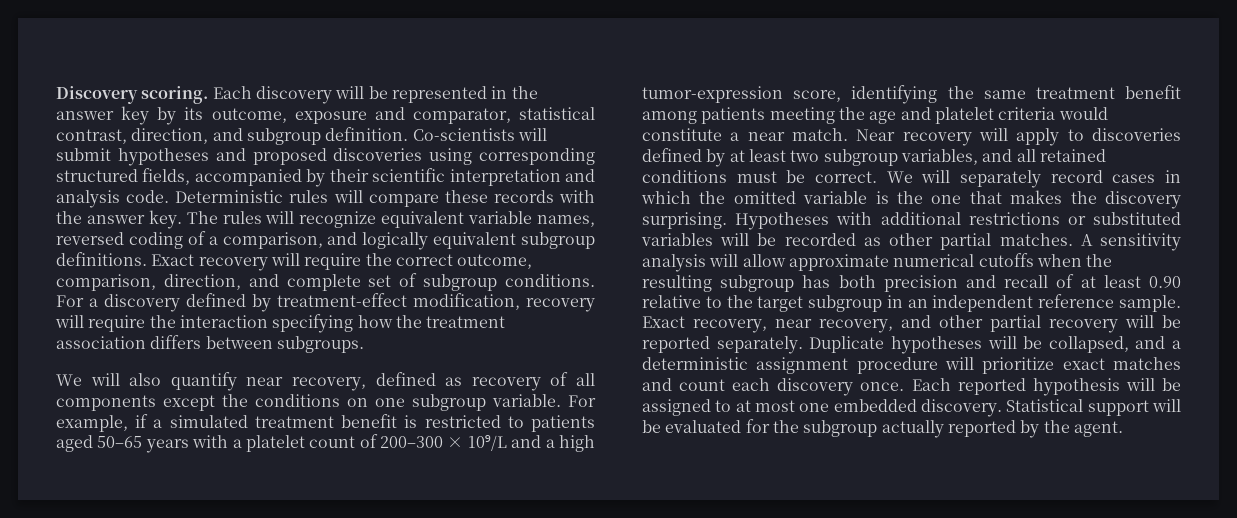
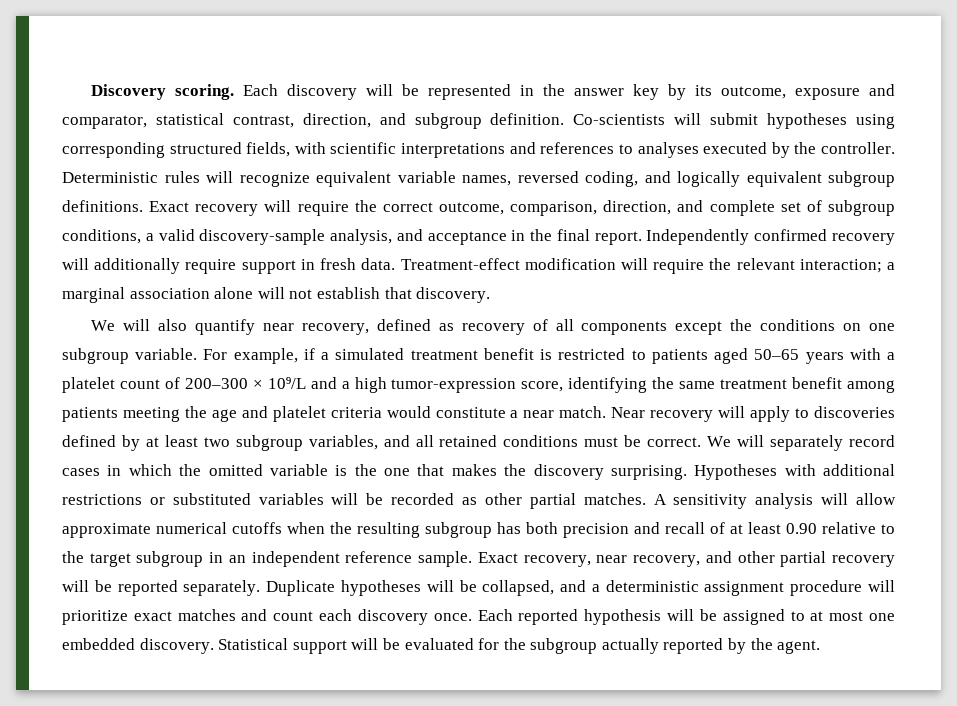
[215,148,423,165] and proposed discoveries -> (848, 121) none
[194,168,595,187] [56,190,595,208] [56,210,218,229] accompanied by their scientific interpretation and analysis code. Deterministic rules will compare these records with the answer key. The -> [294,142,895,158] [62,172,158,183] with scientific interpretations and references to analyses executed by the controller. Deterministic
[128,231,323,249] coding of a comparison, -> [585,171,638,187] coding,
[504,274,595,287] [56,293,595,312] [55,314,506,333] [56,335,364,353] conditions. For a discovery defined by treatment-effect modification, recovery will require the interaction specifying how the treatment association differs between subgroups. -> [62,229,895,245] [62,258,895,274] [62,287,491,303] conditions, a valid discovery-sample analysis, and acceptance in the final report. Independently confirmed recovery will additionally require support in fresh data. Treatment-effect modification will require the relevant interaction; a marginal association alone will not establish that discovery.

